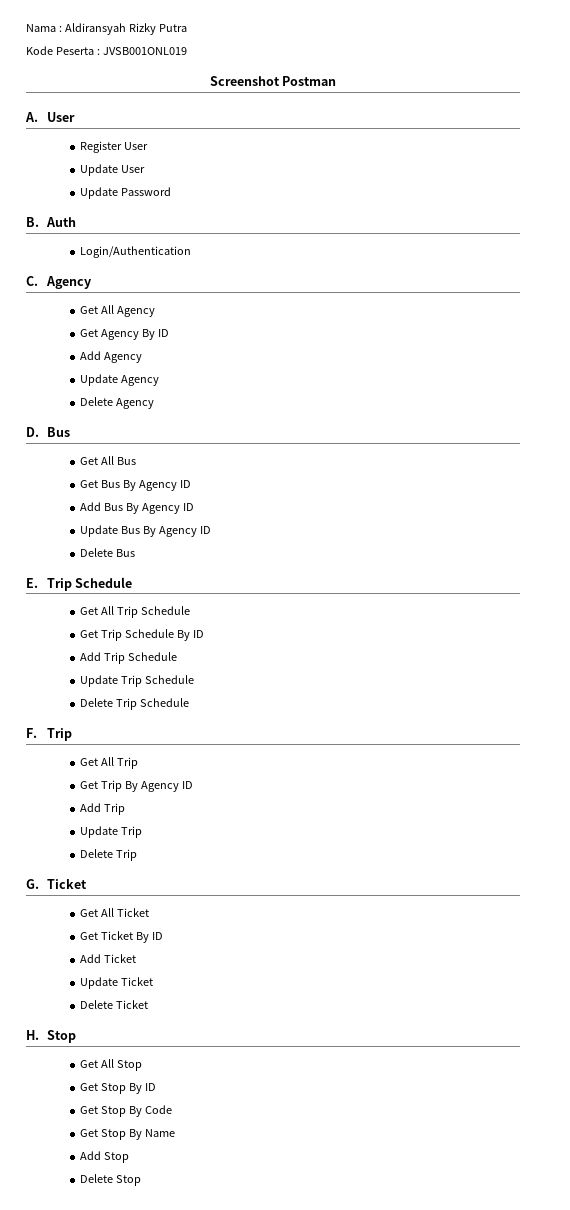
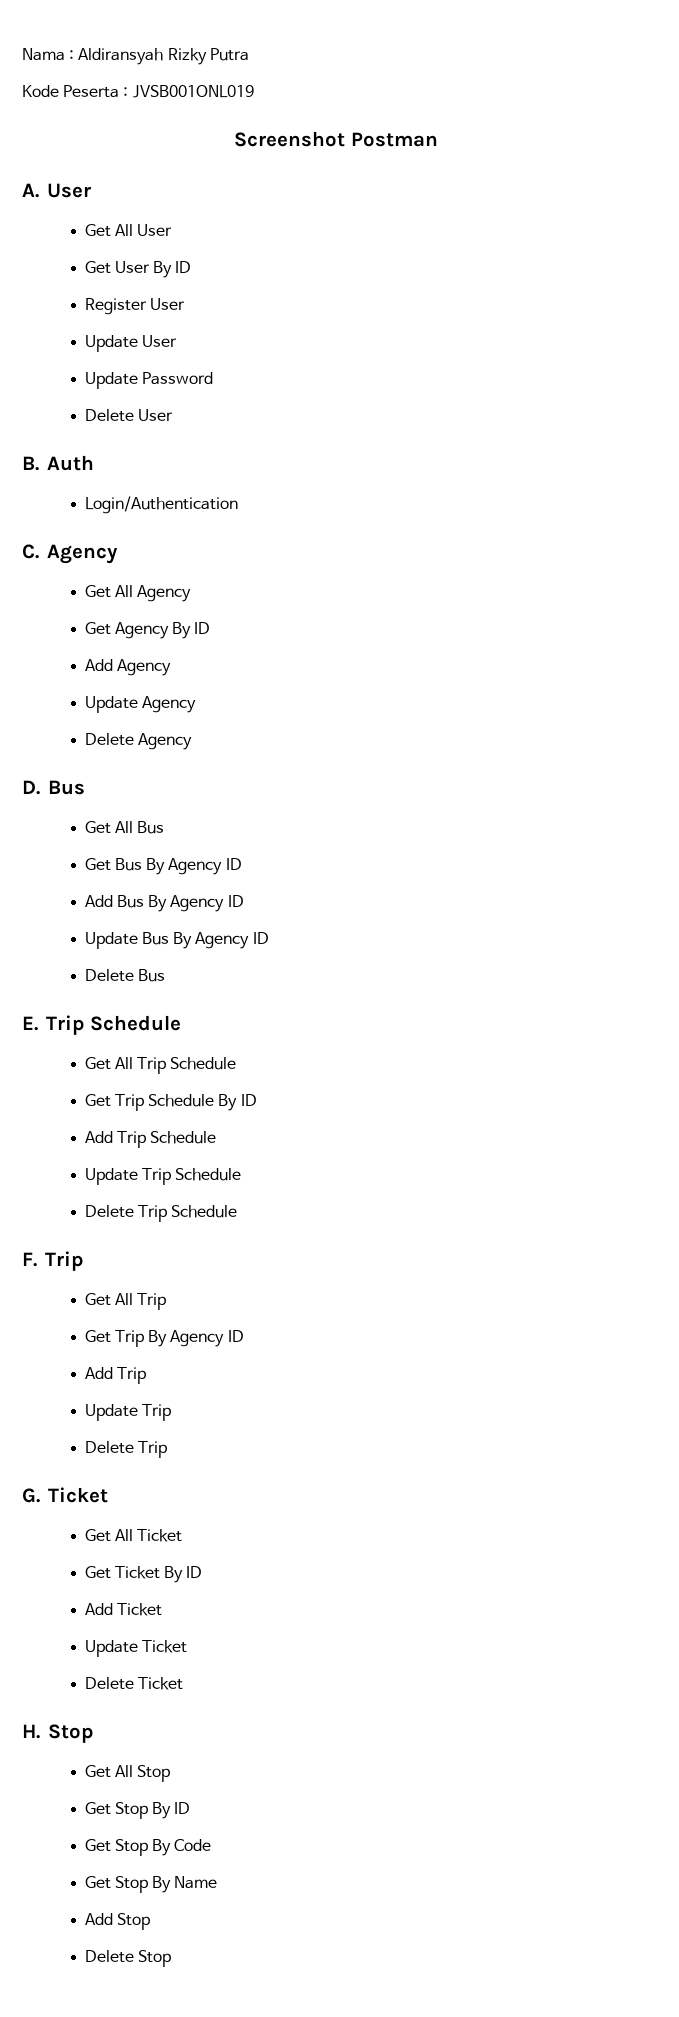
(75, 117) none -> [84,224,173,237] [84,261,192,278] // Get All User // Get User By ID
(171, 191) none -> [84,409,173,422] // Delete User

